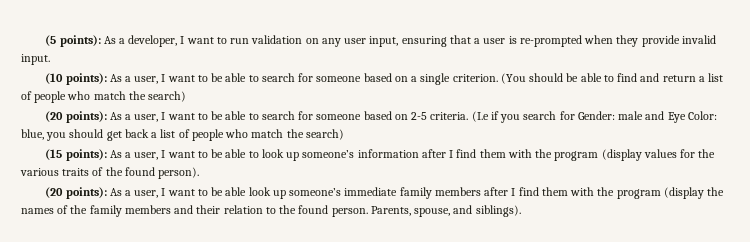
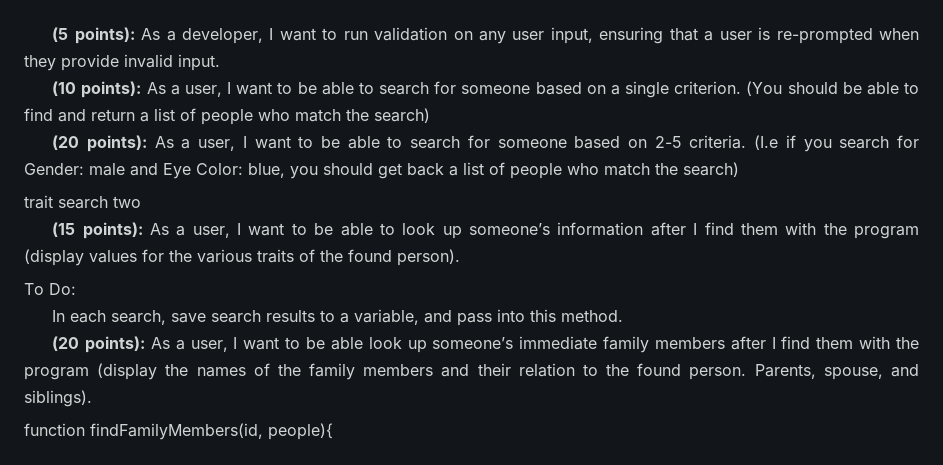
(344, 134) none -> [24,195,141,209] // trait search two
(200, 173) none -> [24,283,76,295] [52,309,624,326] // To Do: // In each search, save search results to a variable, and pass into this method.
(521, 211) none -> [24,423,333,440] // function findFamilyMembers(id, people){

